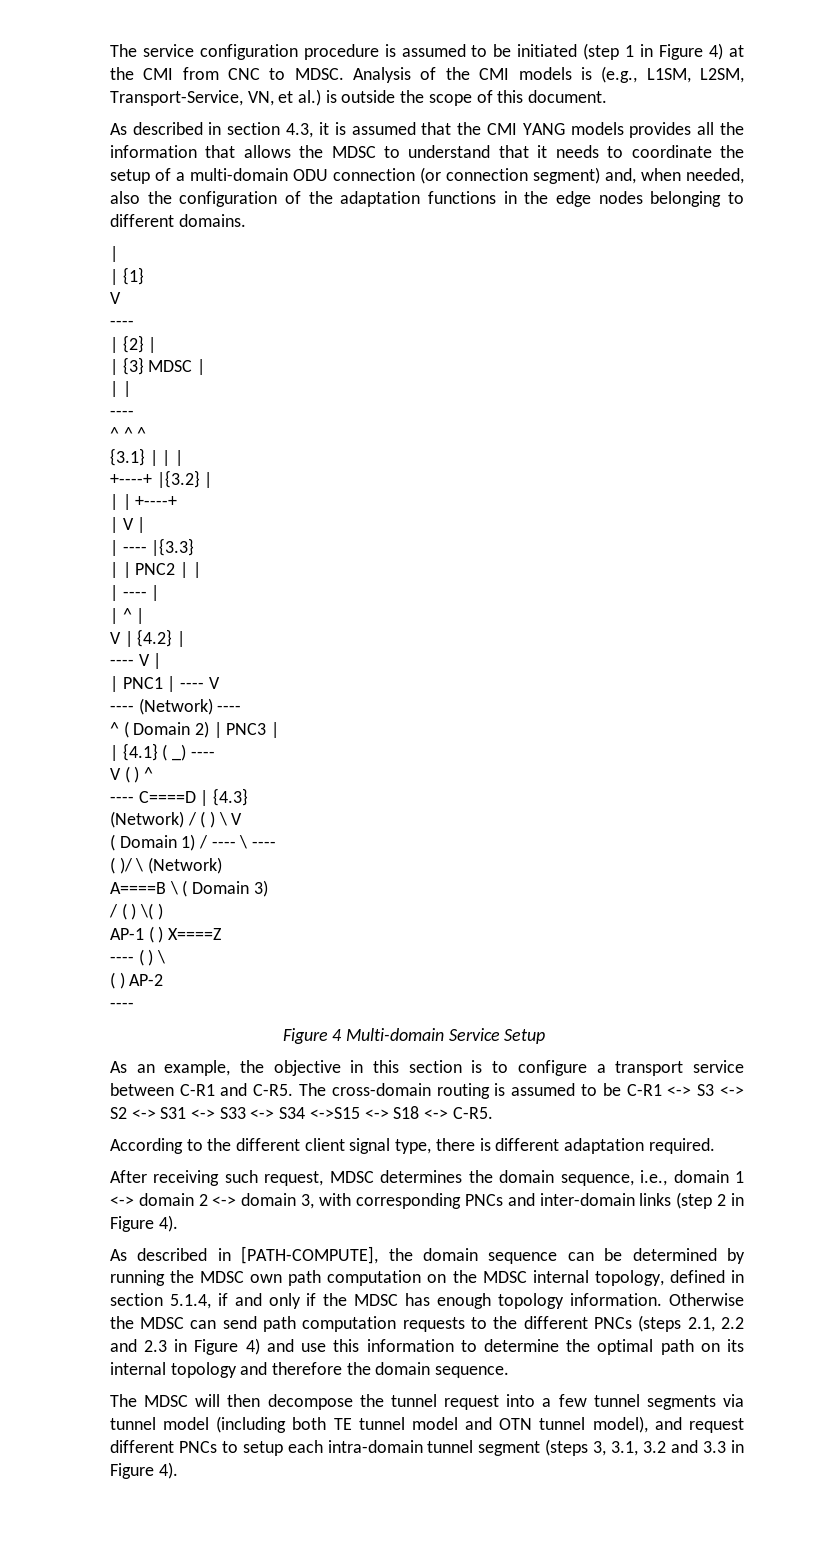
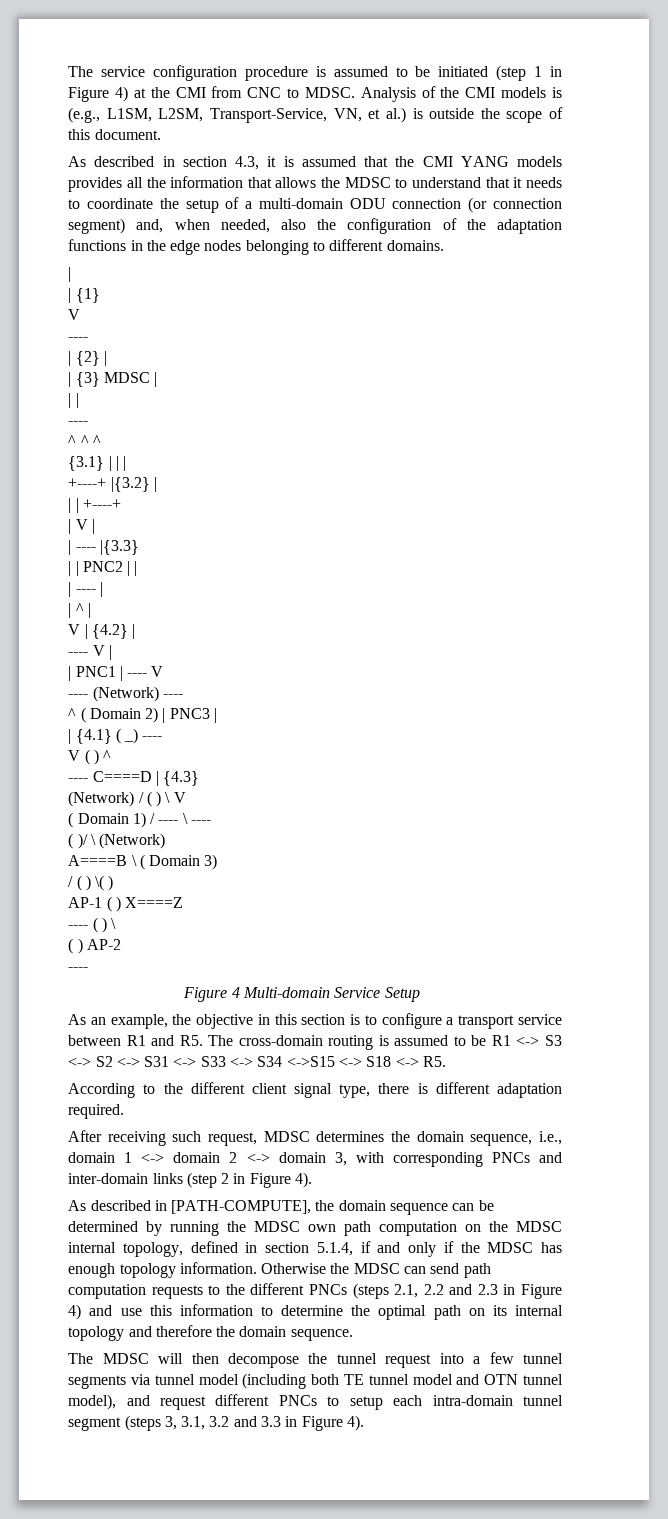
[179,1083,294,1096] C-R1 and C-R5. -> [126,1035,203,1046] R1 and R5.
[626,1084,662,1096] C-R1 -> [491,1035,511,1046] R1
[452,1107,493,1119] C-R5. -> [423,1056,447,1067] R5.

